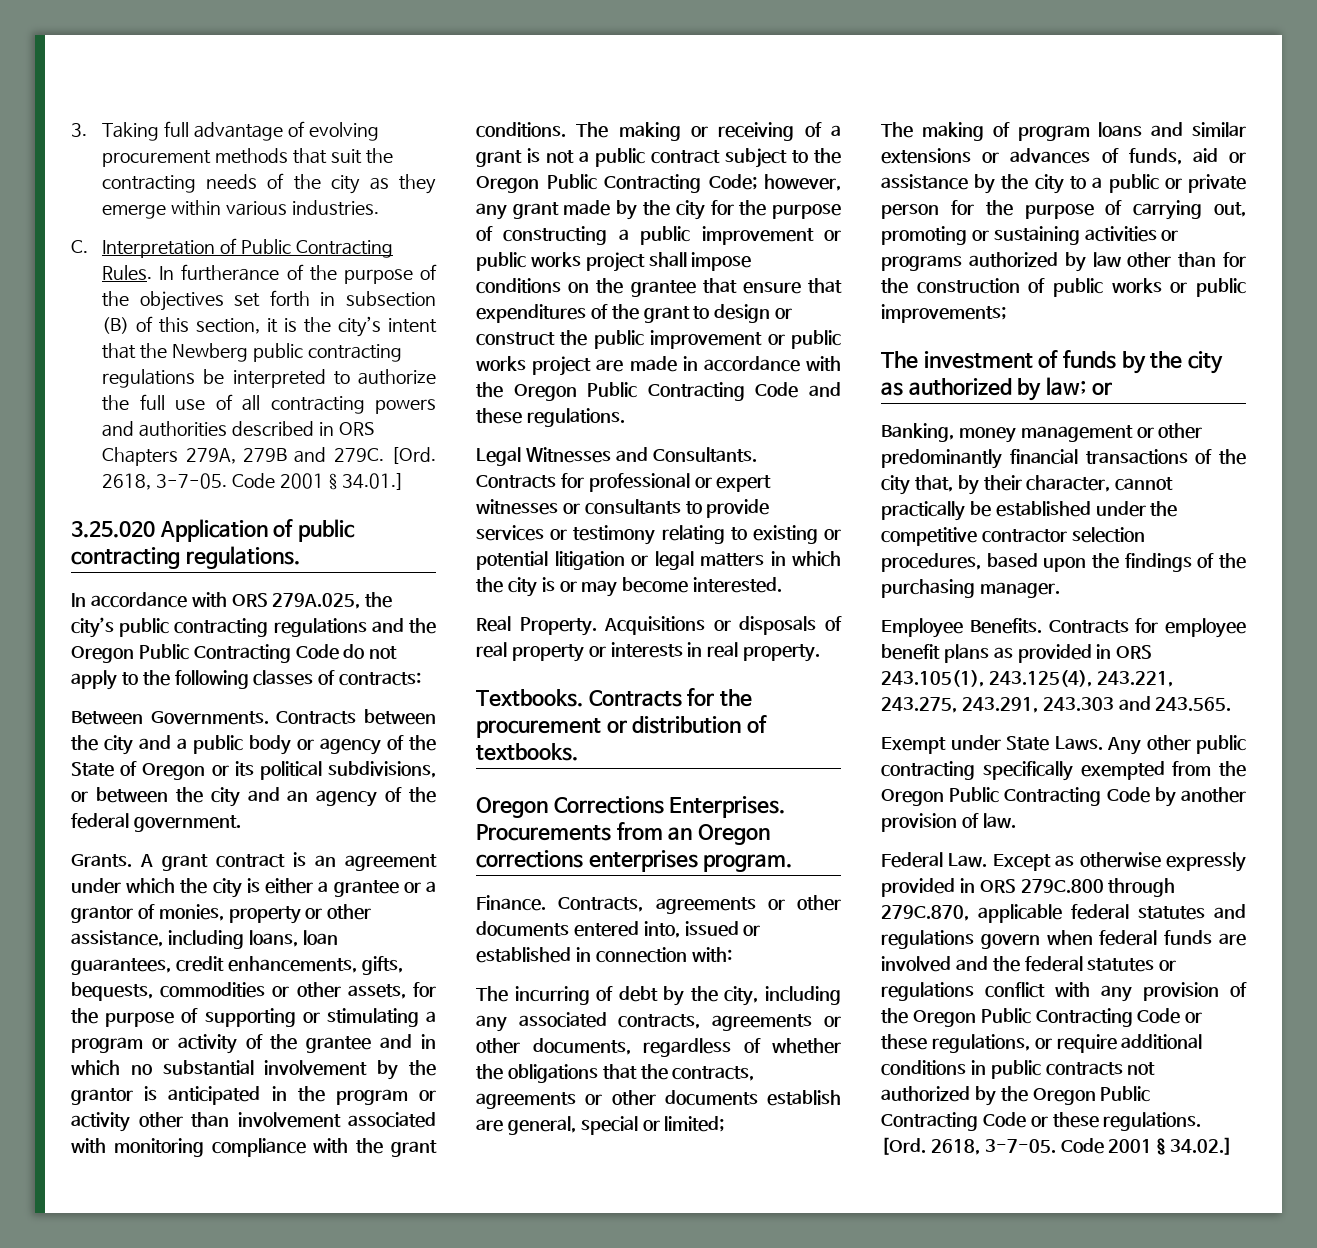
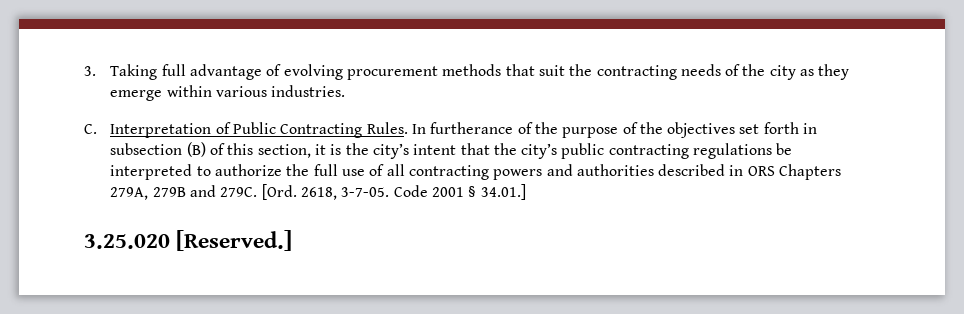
[171,343,248,362] Newberg -> [521,143,558,159] city’s
[159,519,355,542] [71,546,300,569] [71,592,393,609] [71,617,436,638] [71,644,398,663] [71,670,422,690] [71,709,437,725] [71,735,436,755] [71,761,437,780] [71,787,436,807] [71,813,241,832] [71,852,437,871] [71,878,436,898] [71,904,372,924] [71,930,338,949] [71,956,403,975] [71,982,436,1001] [71,1008,437,1027] [71,1034,436,1054] [71,1060,436,1080] [71,1086,437,1105] [71,1112,437,1132] [71,1138,438,1157] [476,122,841,141] [476,148,841,168] [476,174,841,193] [476,200,841,220] [476,226,841,245] [476,252,752,272] [476,278,842,297] [476,304,793,323] [476,330,841,349] [476,356,841,376] [476,382,842,401] [476,408,625,427] [476,447,757,466] [476,473,772,492] [476,499,770,518] [476,525,842,545] [476,551,841,570] [476,577,783,597] [476,616,842,636] [476,642,821,662] [476,688,752,707] [476,715,767,738] [476,743,578,761] [476,796,786,818] [476,822,770,845] [476,850,793,872] [476,895,841,914] [476,921,761,938] [476,947,732,963] [476,986,841,1006] [476,1012,841,1032] [476,1038,841,1057] [476,1064,755,1083] [476,1090,841,1109] [476,1116,725,1135] [881,122,1246,141] [881,148,1246,165] [881,174,1246,194] [881,200,1246,220] [881,226,1179,245] [881,252,1246,272] [881,278,1246,297] [881,304,1006,323] [881,350,1224,374] [881,377,1112,401] [881,423,1203,443] [881,449,1246,469] [881,475,1174,495] [881,501,1178,521] [881,527,1145,546] [881,553,1246,572] [881,579,1060,598] [881,618,1246,638] [881,644,1153,663] [881,670,1173,687] [881,696,1232,713] [881,735,1246,755] [881,761,1246,781] [881,787,1247,807] [881,813,1016,832] [881,852,1246,872] [881,878,1176,897] [881,904,1247,923] [881,930,1246,949] [881,956,1177,972] [881,982,1247,1002] [881,1008,1203,1027] [881,1034,1203,1053] [881,1060,1156,1079] [881,1086,1151,1106] [881,1112,1202,1131] [881,1137,1233,1155] Application of public contracting regulations. // In accordance with ORS 279A.025, the city’s public contracting regulations and the Oregon Public Contracting Code do not apply to the following classes of contracts: // Between Governments. Contracts between the city and a public body or agency of the State of Oregon or its political subdivisions, or between the city and an agency of the federal government. // Grants. A grant contract is an agreement under which the city is either a grantee or a grantor of monies, property or other assistance, including loans, loan guarantees, credit enhancements, gifts, bequests, commodities or other assets, for the purpose of supporting or stimulating a program or activity of the grantee and in which no substantial involvement by the grantor is anticipated in the program or activity other than involvement associated with monitoring compliance with the grant conditions. The making or receiving of a grant is not a public contract subject to the Oregon Public Contracting Code; however, any grant made by the city for the purpose of constructing a public improvement or public works project shall impose conditions on the grantee that ensure that expenditures of the grant to design or construct the public improvement or public works project are made in accordance with the Oregon Public Contracting Code and these regulations. // Legal Witnesses and Consultants. Contracts for professional or expert witnesses or consultants to provide services or testimony relating to existing or potential litigation or legal matters in which the city is or may become interested. // Real Property. Acquisitions or disposals of real property or interests in real property. // Textbooks. Contracts for the procurement or distribution of textbooks. // Oregon Corrections Enterprises. Procurements from an Oregon corrections enterprises program. // Finance. Contracts, agreements or other documents entered into, issued or established in connection with: // The incurring of debt by the city, including any associated contracts, agreements or other documents, regardless of whether the obligations that the contracts, agreements or other documents establish are general, special or limited; // The making of program loans and similar extensions or advances of funds, aid or assistance by the city to a public or private person for the purpose of carrying out, promoting or sustaining activities or programs authorized by law other than for the construction of public works or public improvements; // The investment of funds by the city as authorized by law; or // Banking, money management or other predominantly financial transactions of the city that, by their character, cannot practically be established under the competitive contractor selection procedures, based upon the findings of the purchasing manager. // Employee Benefits. Contracts for employee benefit plans as provided in ORS 243.105(1), 243.125(4), 243.221, 243.275, 243.291, 243.303 and 243.565. // Exempt under State Laws. Any other public contracting specifically exempted from the Oregon Public Contracting Code by another provision of law. // Federal Law. Except as otherwise expressly provided in ORS 279C.800 through 279C.870, applicable federal statutes and regulations govern when federal funds are involved and the federal statutes or regulations conflict with any provision of the Oregon Public Contracting Code or these regulations, or require additional conditions in public contracts not authorized by the Oregon Public Contracting Code or these regulations. [Ord. 2618, 3-7-05. Code 2001 § 34.02.] -> [176,230,293,251] [Reserved.]

